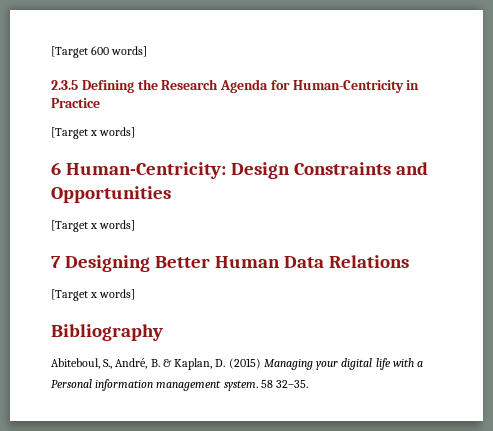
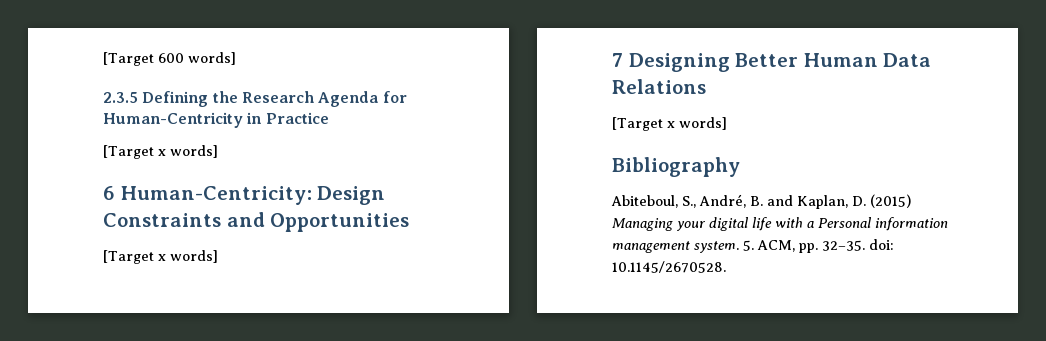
[162,359,172,367] & -> [767,195,793,206] and
[260,380,309,388] 58 32–35. -> [743,239,894,253] [612,261,726,273] 5. ACM, pp. 32–35. doi: 10.1145/2670528.

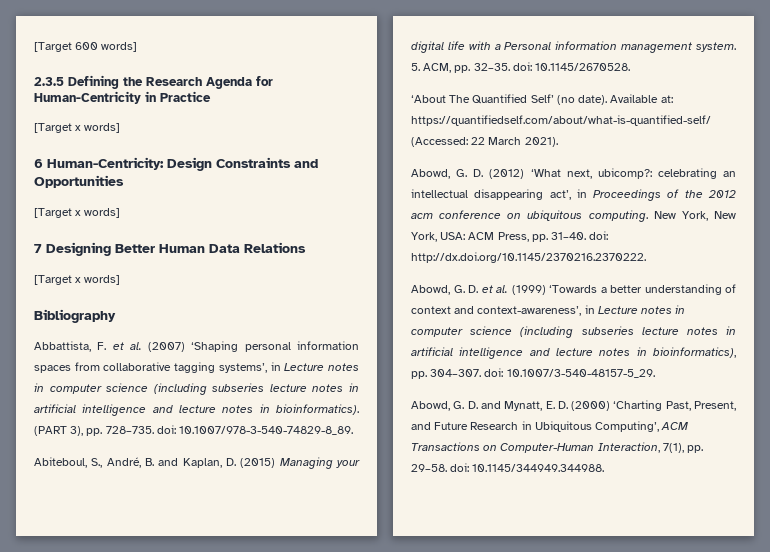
(740, 167) none -> [34,341,359,352] [34,362,360,373] [34,383,359,395] [34,404,360,416] [34,425,354,436] // Abbattista, F. et al. (2007) ‘Shaping personal information spaces from collaborative tagging systems’, in Lecture notes in computer science (including subseries lecture notes in artificial intelligence and lecture notes in bioinformatics). (PART 3), pp. 728–735. doi: 10.1007/978-3-540-74829-8_89.
(726, 267) none -> [411,94,673,105] [411,115,711,126] [411,137,558,147] [411,168,736,179] [411,189,736,201] [411,210,736,222] [411,231,609,242] [411,252,646,263] [411,284,736,295] [411,305,686,316] [411,326,736,338] [411,347,736,359] [411,368,655,379] [411,400,736,411] [411,421,689,432] [411,442,704,453] [411,463,605,472] // ‘About The Quantified Self’ (no date). Available at: https://quantifiedself.com/about/what-is-quantified-self/ (Accessed: 22 March 2021). // Abowd, G. D. (2012) ‘What next, ubicomp?: celebrating an intellectual disappearing act’, in Proceedings of the 2012 acm conference on ubiquitous computing. New York, New York, USA: ACM Press, pp. 31–40. doi: http://dx.doi.org/10.1145/2370216.2370222. // Abowd, G. D. et al. (1999) ‘Towards a better understanding of context and context-awareness’, in Lecture notes in computer science (including subseries lecture notes in artificial intelligence and lecture notes in bioinformatics), pp. 304–307. doi: 10.1007/3-540-48157-5_29. // Abowd, G. D. and Mynatt, E. D. (2000) ‘Charting Past, Present, and Future Research in Ubiquitous Computing’, ACM Transactions on Computer-Human Interaction, 7(1), pp. 29–58. doi: 10.1145/344949.344988.

